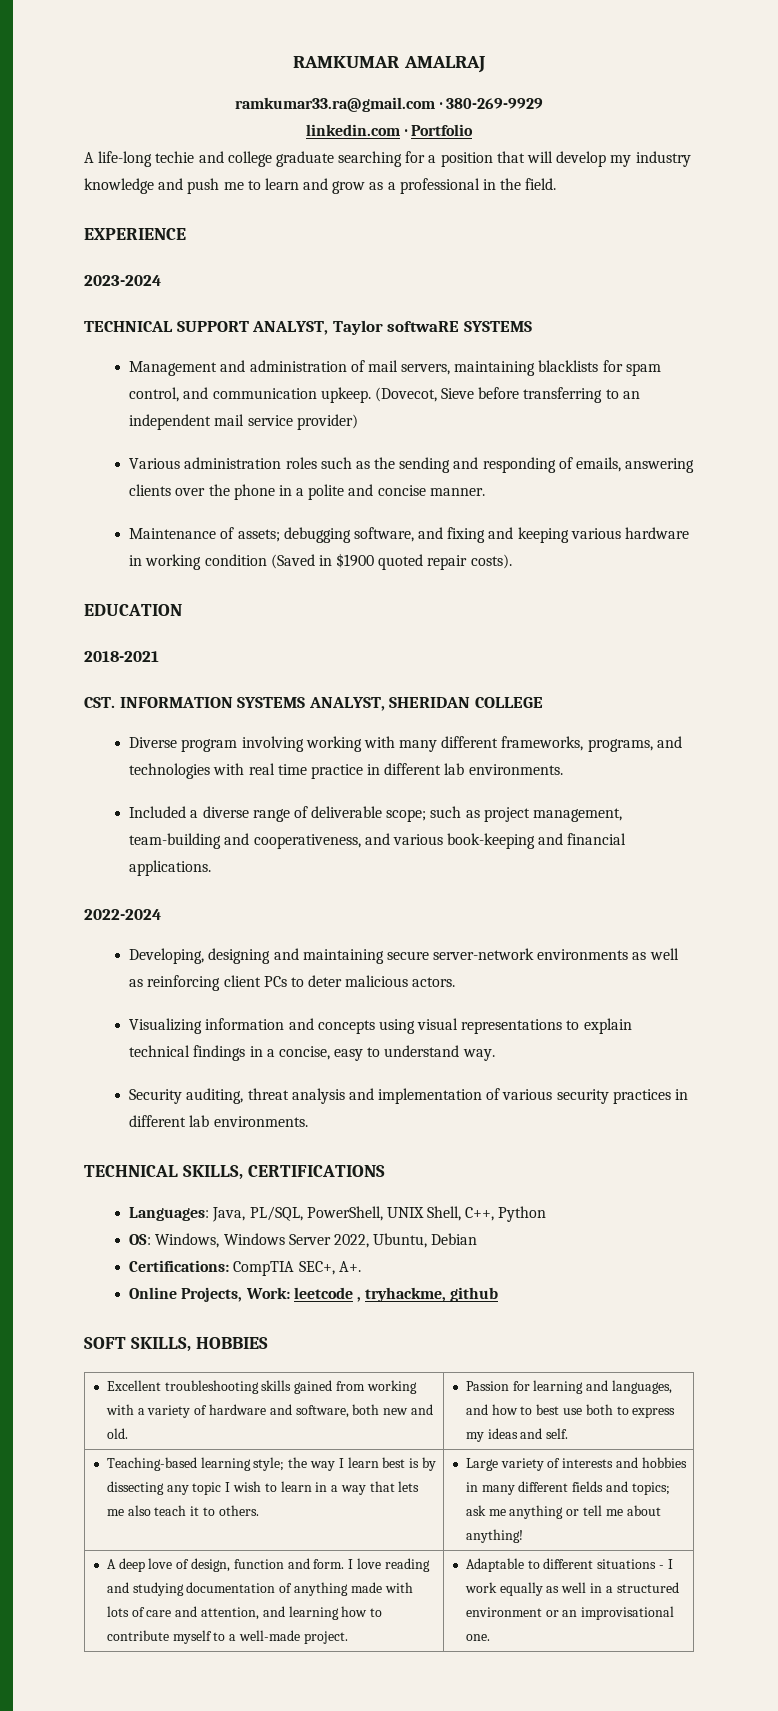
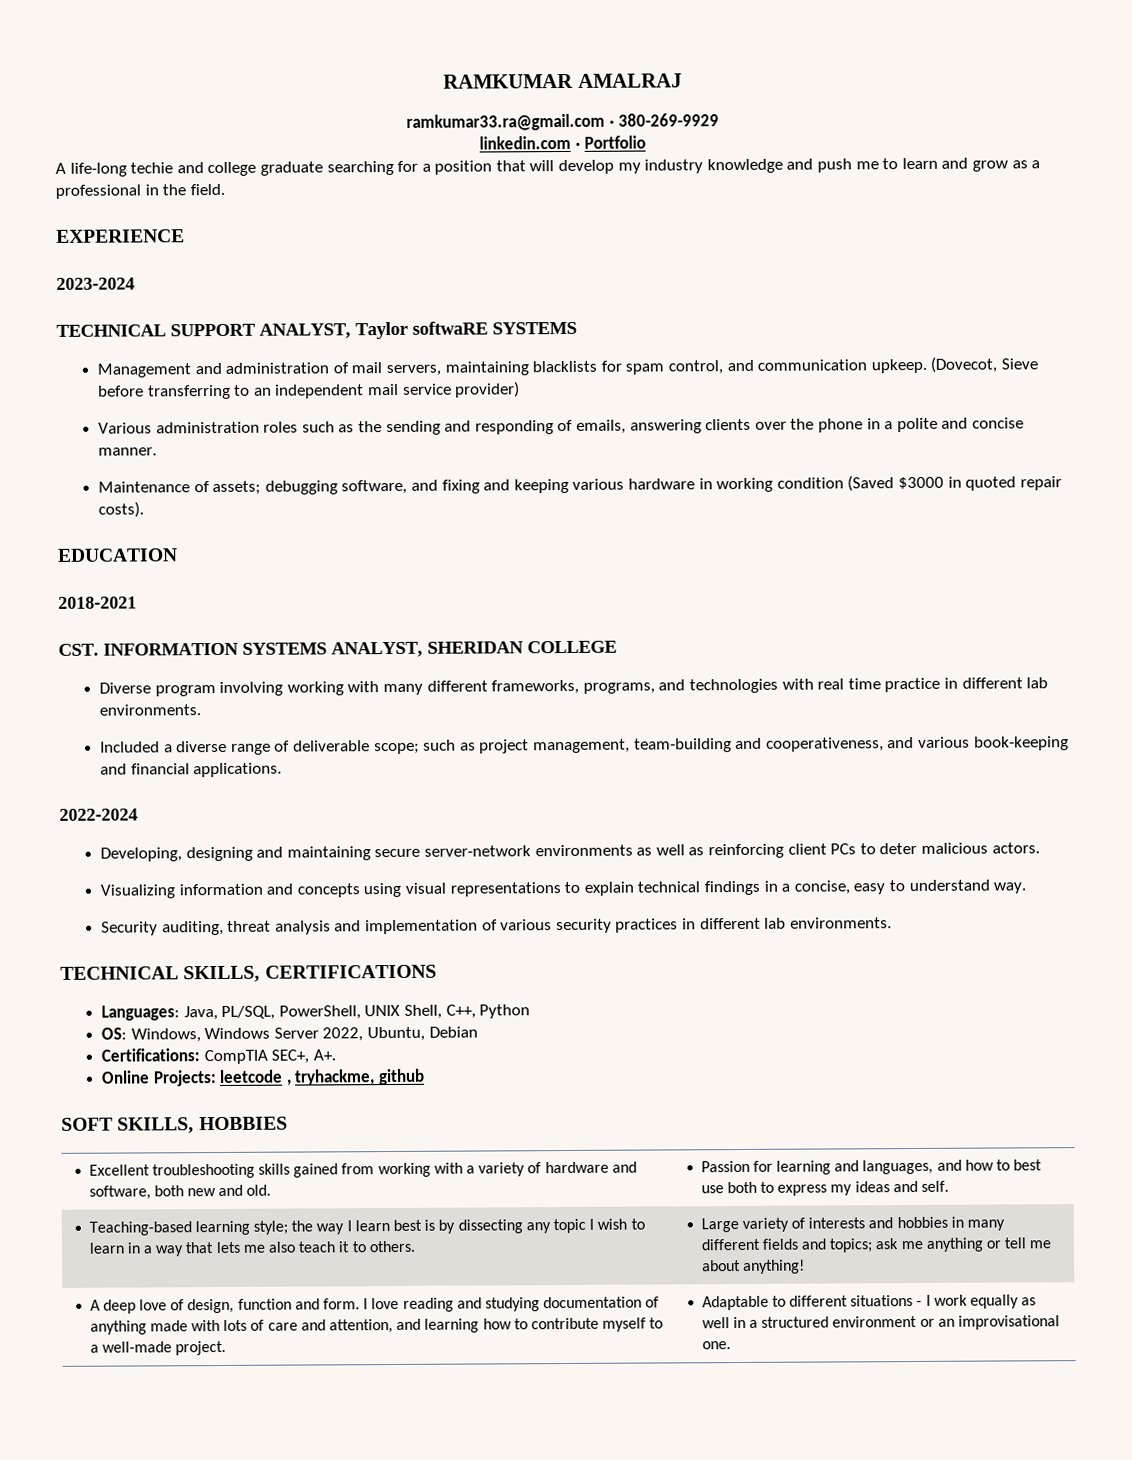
[318,553,375,568] in $1900 -> [897,476,962,490] $3000 in
[181,1287,290,1302] Projects, Work: -> [152,1070,217,1087] Projects:

